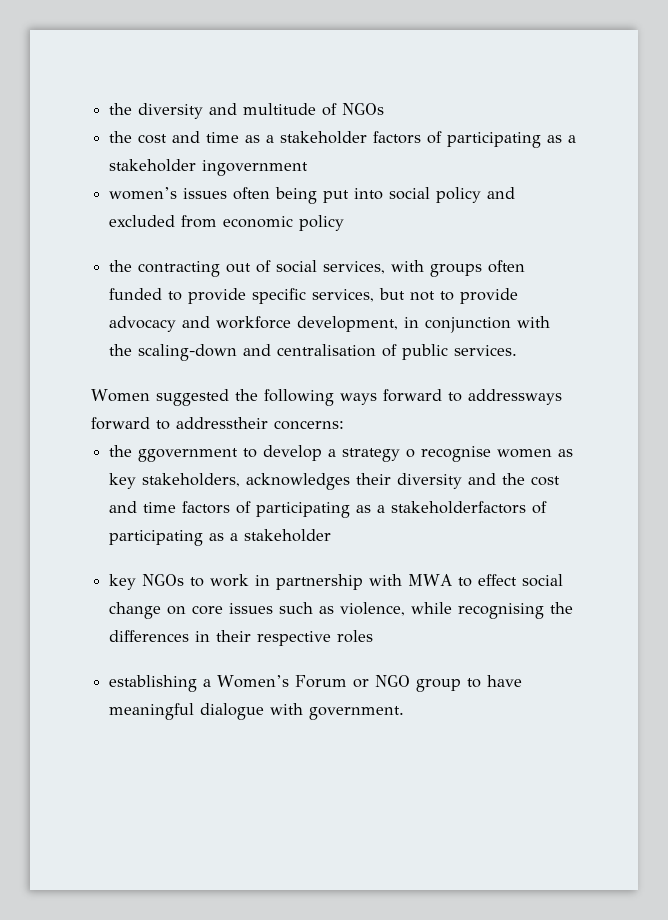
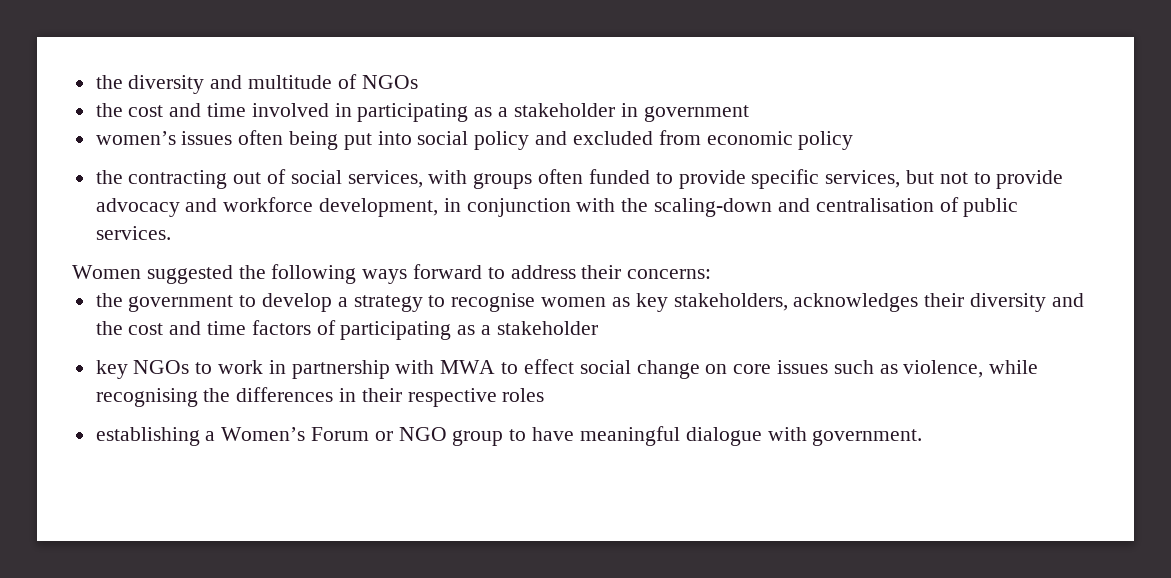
[245,131,577,148] [109,159,309,176] as a stakeholder factors of participating as a stakeholder ingovernment -> [251,103,749,122] involved in participating as a stakeholder in government
[467,389,562,405] [91,417,268,430] addressways forward to addresstheir -> [510,265,622,279] address their
[138,448,239,462] ggovernment -> [128,295,234,312] government
[406,449,416,458] o -> [428,295,446,307] to
[391,501,548,514] [109,530,239,546] stakeholderfactors of participating as a -> (492, 330) none

